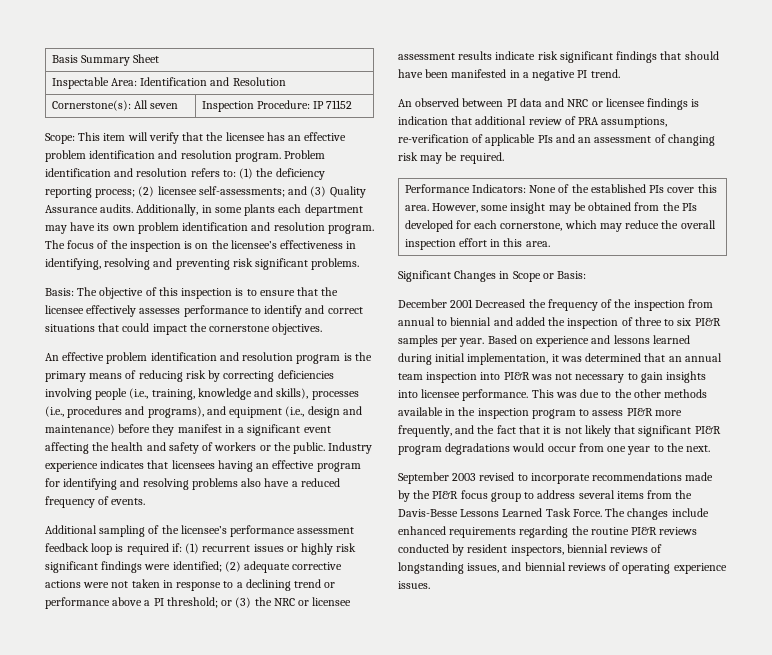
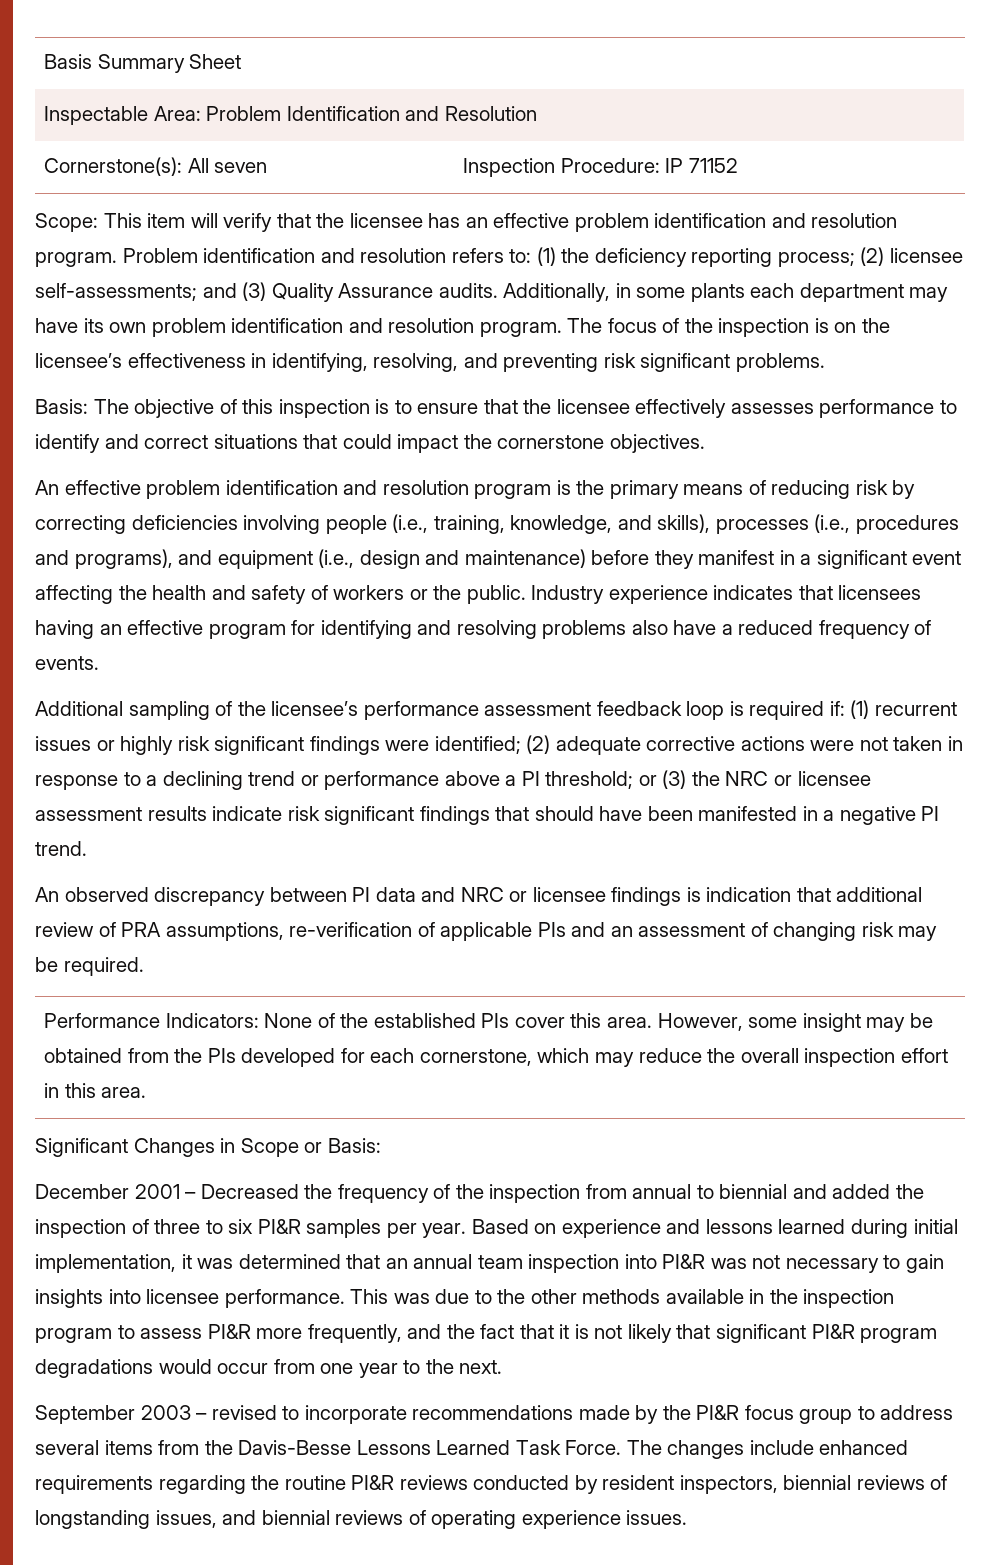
(137, 82) none -> [206,106,282,121] Problem
[104,258,151,270] resolving -> [373,353,459,372] resolving,
[197,388,252,400] knowledge -> [510,515,613,534] knowledge,
(460, 102) none -> [154,887,266,906] discrepancy
(474, 303) none -> [185,1192,197,1199] –
(477, 477) none -> [196,1413,208,1420] –

